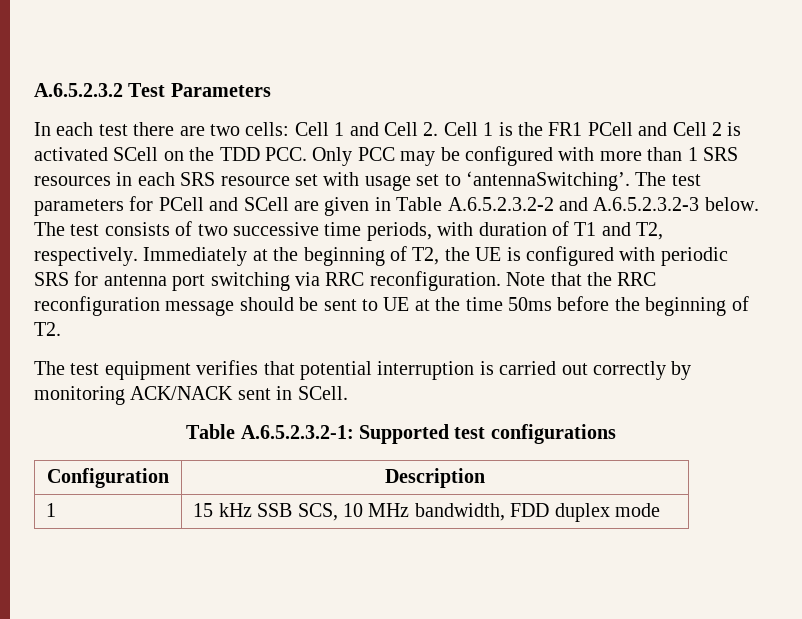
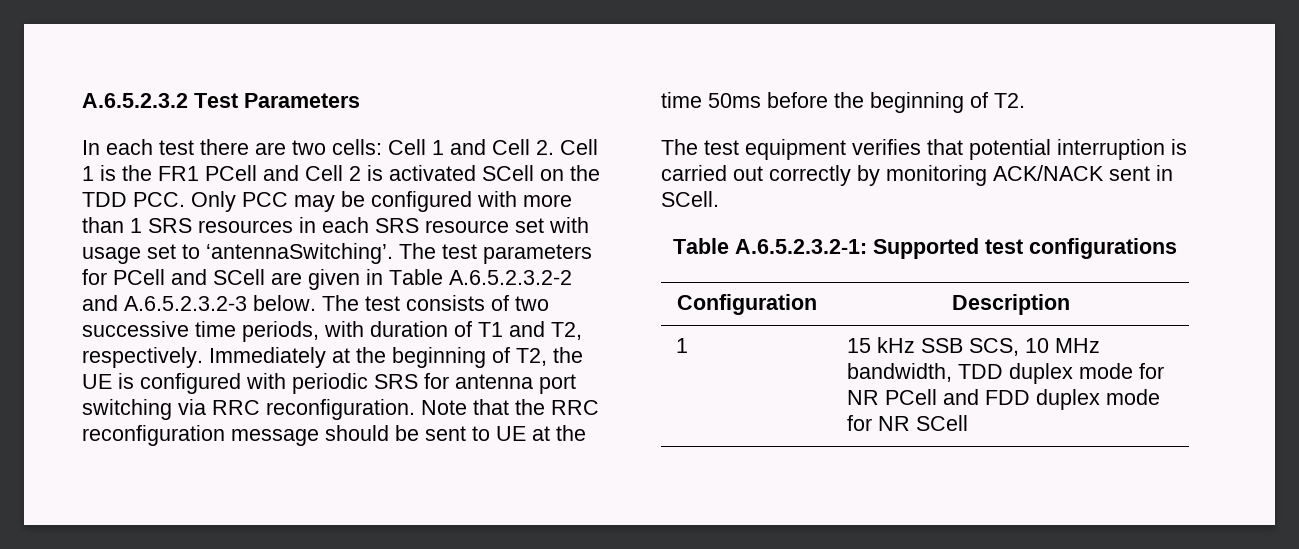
[510,503,661,522] FDD duplex mode -> [958,363,1165,384] [847,389,1161,410] [847,415,969,431] TDD duplex mode for NR PCell and FDD duplex mode for NR SCell

